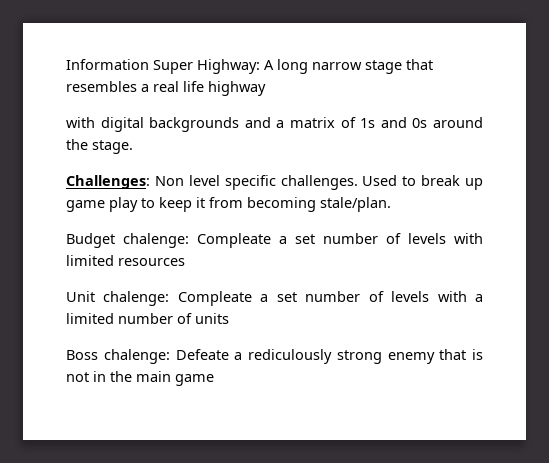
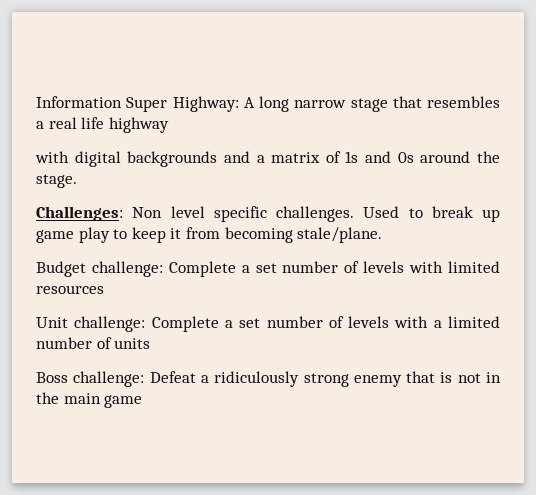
[320,197,391,212] stale/plan. -> [297,227,383,243] stale/plane.
[123,233,271,248] chalenge: Compleate -> [91,261,236,277] challenge: Complete
[103,291,252,306] chalenge: Compleate -> [74,316,219,332] challenge: Complete
[103,349,332,364] chalenge: Defeate a rediculously -> [73,371,300,387] challenge: Defeat a ridiculously

